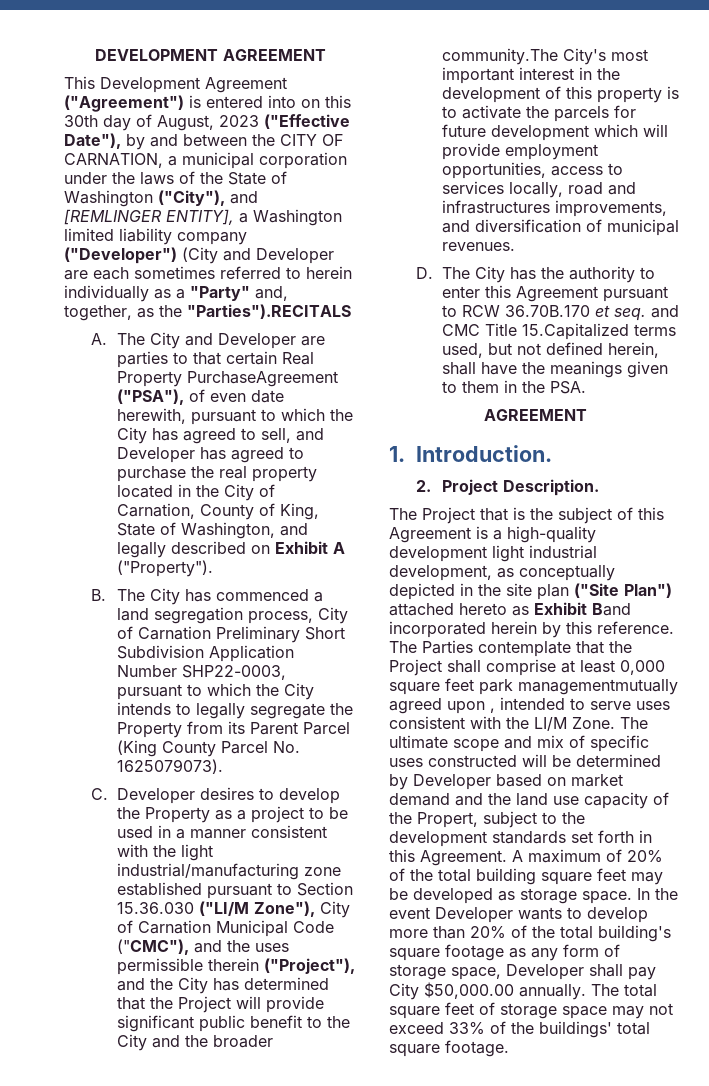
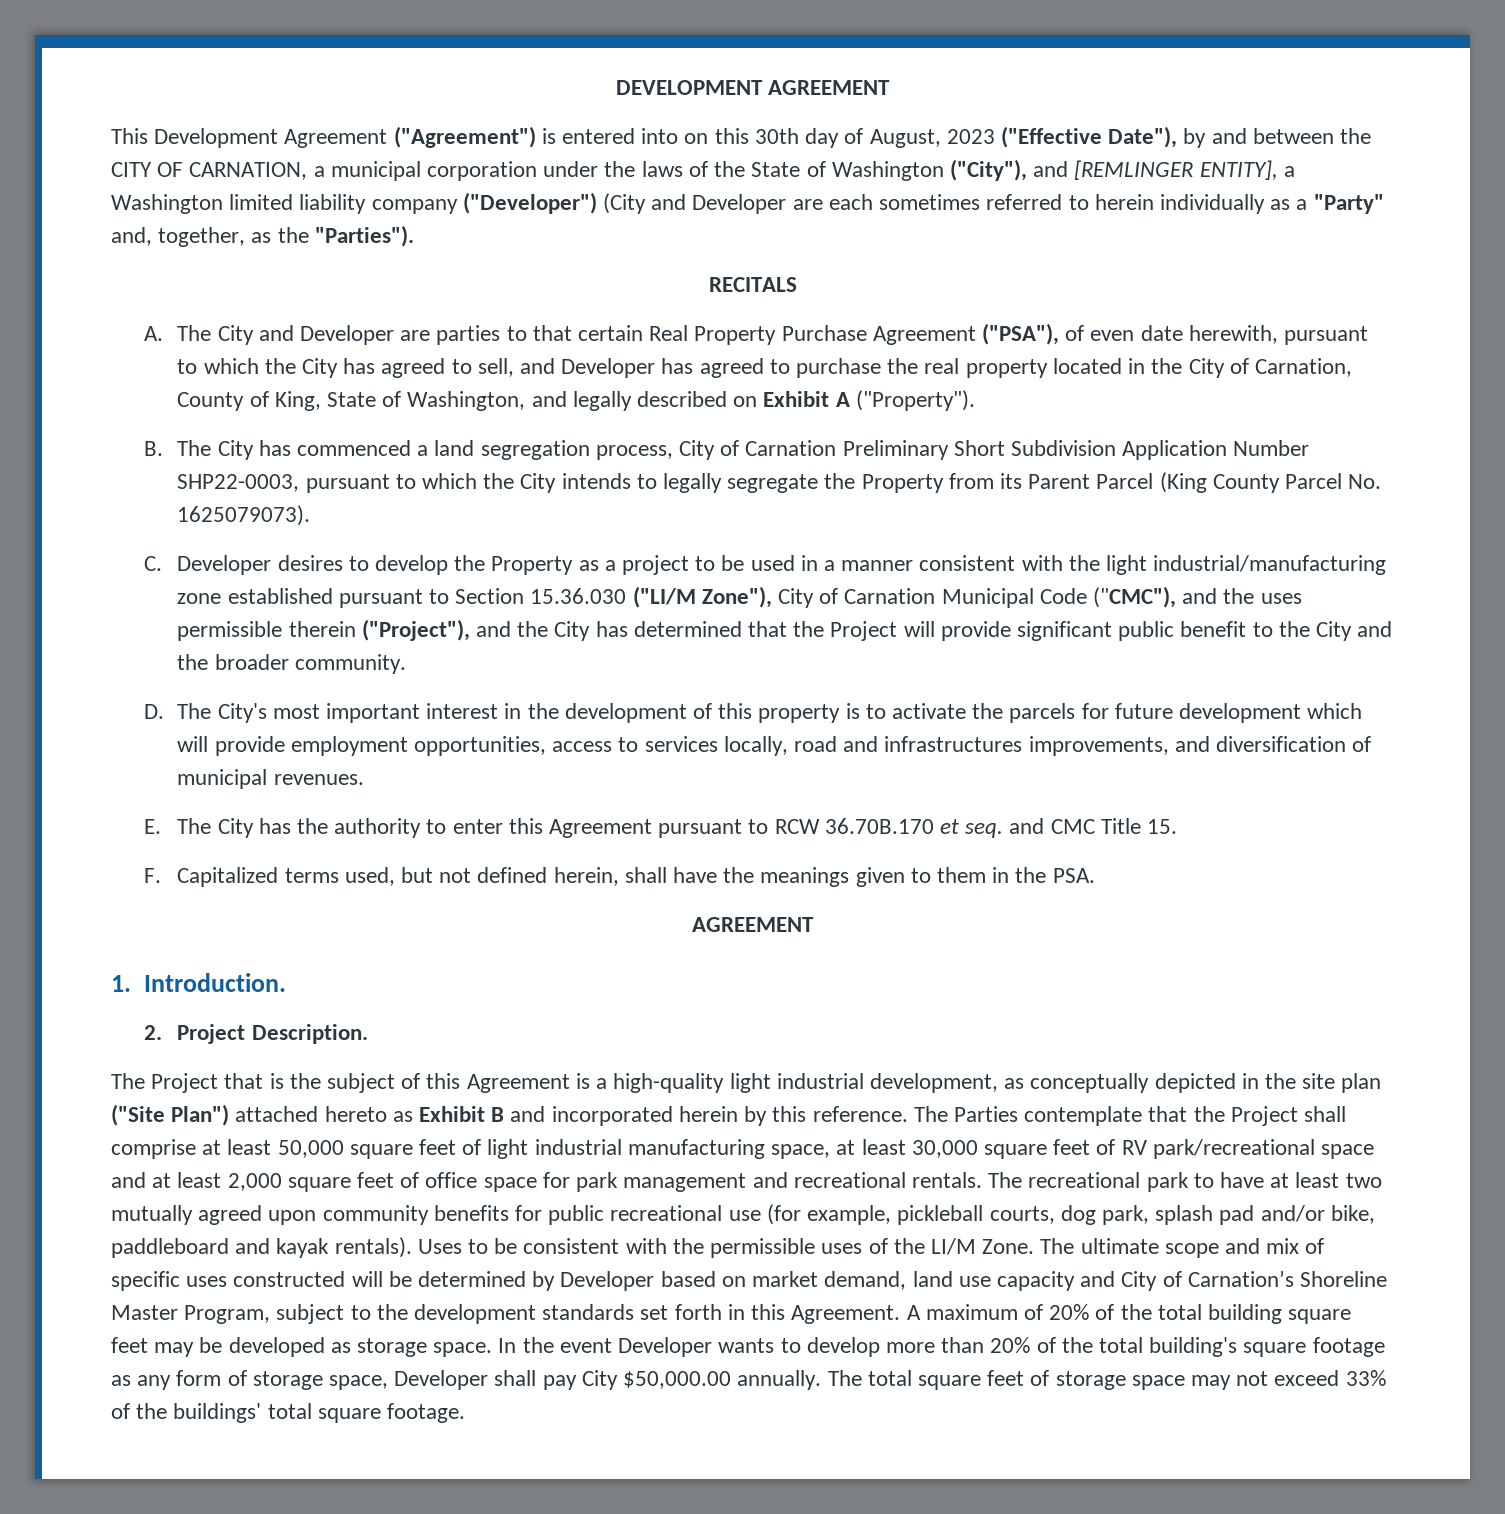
[187,304,351,319] "Parties").RECITALS -> [314,225,414,247] [708,277,797,292] "Parties"). // RECITALS
[187,371,339,387] PurchaseAgreement -> [781,325,976,345] Purchase Agreement
[442,48,559,65] community.The -> [294,654,406,674] [144,703,212,719] community. // D. The
[415,267,433,279] D. -> [144,819,162,834] E.
[522,323,630,340] 15.Capitalized -> [1147,819,1178,834] [144,867,279,887] 15. // F. Capitalized
[389,546,487,562] development -> (725, 1083) none
[592,603,631,616] Band -> [491,1106,546,1122] B and
[620,660,665,675] [389,678,678,695] [389,697,670,714] [389,716,501,729] 0,000 square feet park managementmutually agreed upon , intended to serve uses consistent with -> [277,1139,1374,1159] [111,1172,1382,1192] [111,1204,1375,1225] [111,1237,888,1258] 50,000 square feet of light industrial manufacturing space, at least 30,000 square feet of RV park/recreational space and at least 2,000 square feet of office space for park management and recreational rentals. The recreational park to have at least two mutually agreed upon community benefits for public recreational use (for example, pickleball courts, dog park, splash pad and/or bike, paddleboard and kayak rentals). Uses to be consistent with the permissible uses of
[389,792,669,809] [389,812,478,828] demand and the land use capacity of the Propert, -> [824,1270,1387,1291] [111,1305,271,1324] demand, land use capacity and City of Carnation’s Shoreline Master Program,

